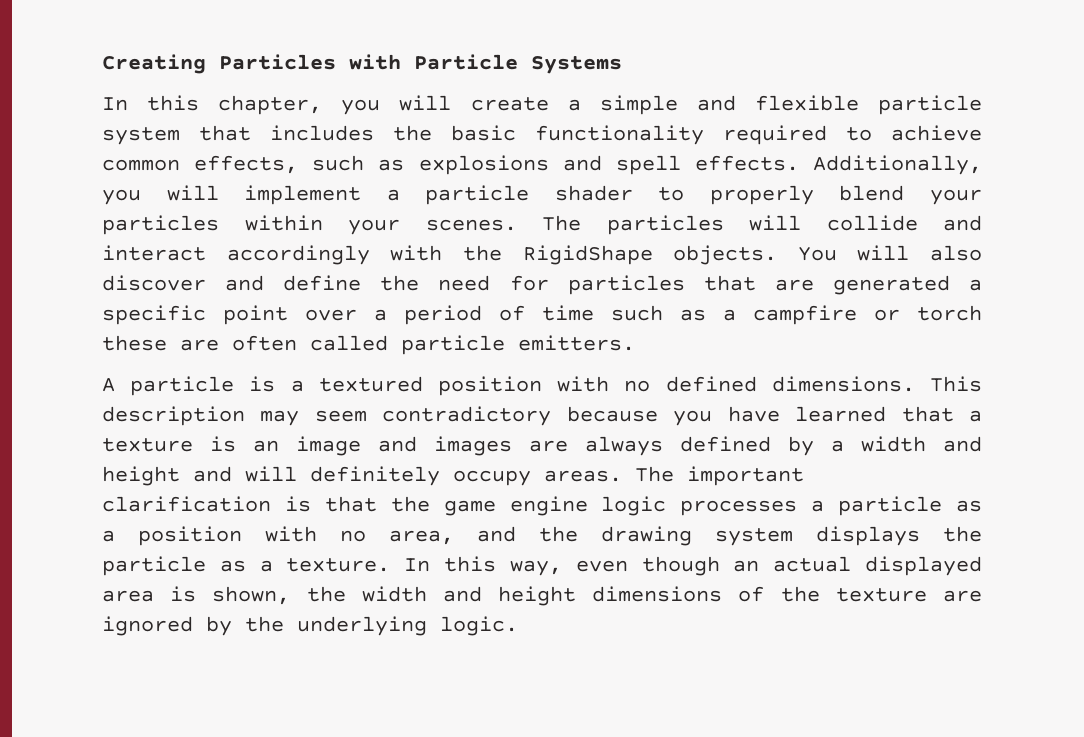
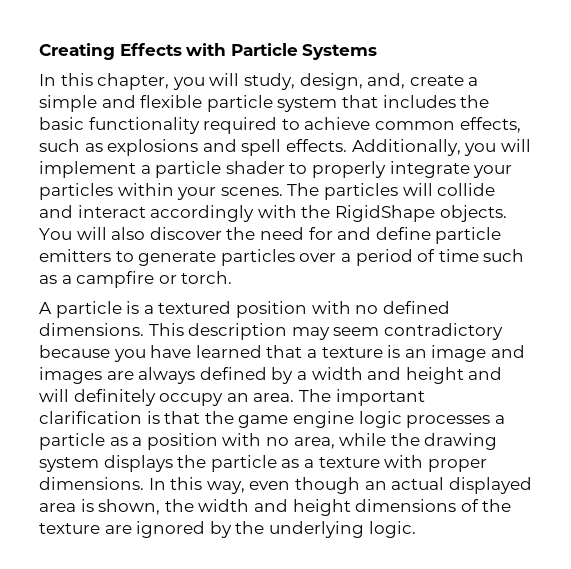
[219,54,336,70] Particles -> [119,43,182,56] Effects
(452, 103) none -> [243,73,406,90] study, design, and,
[839,185,905,201] blend -> [389,161,470,178] integrate
[225,275,362,291] and define -> (222, 233) none
[567,275,983,295] [102,305,288,325] particles that are generated a specific point -> [337,227,502,244] [39,249,295,266] and define particle emitters to generate particles
[917,305,982,321] [102,335,635,355] torch these are often called particle emitters. -> [181,271,233,284] torch.
[544,470,622,482] areas. -> [226,393,295,402] an area.
[477,526,516,542] and -> [339,433,387,446] while
[286,558,391,572] texture. -> [318,455,487,472] [39,477,144,490] texture with proper dimensions.

